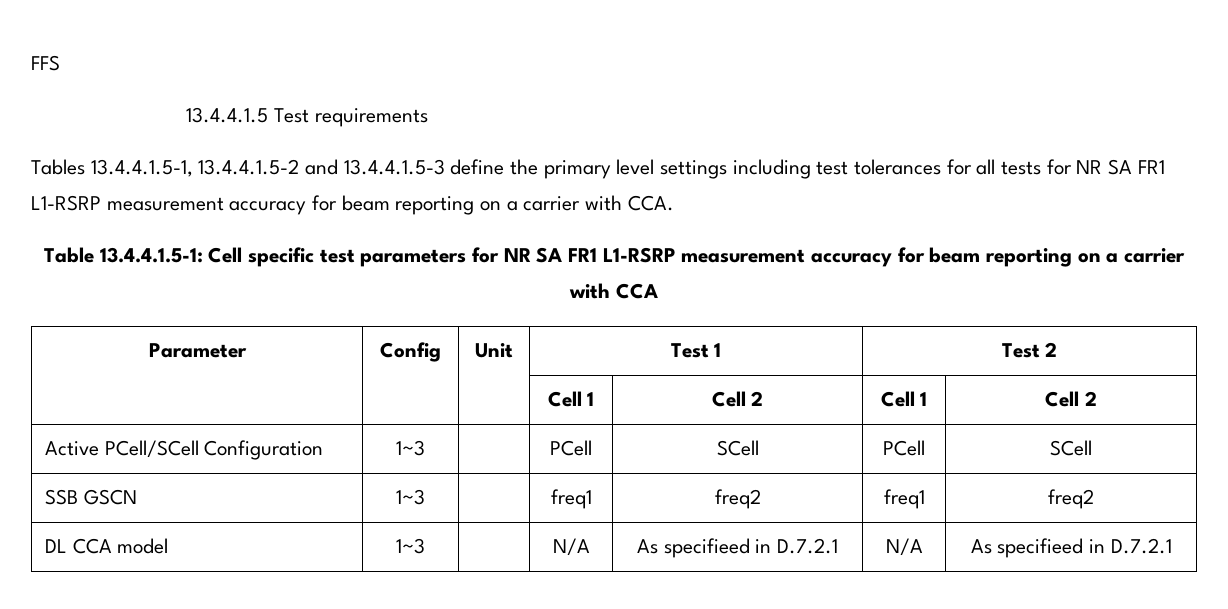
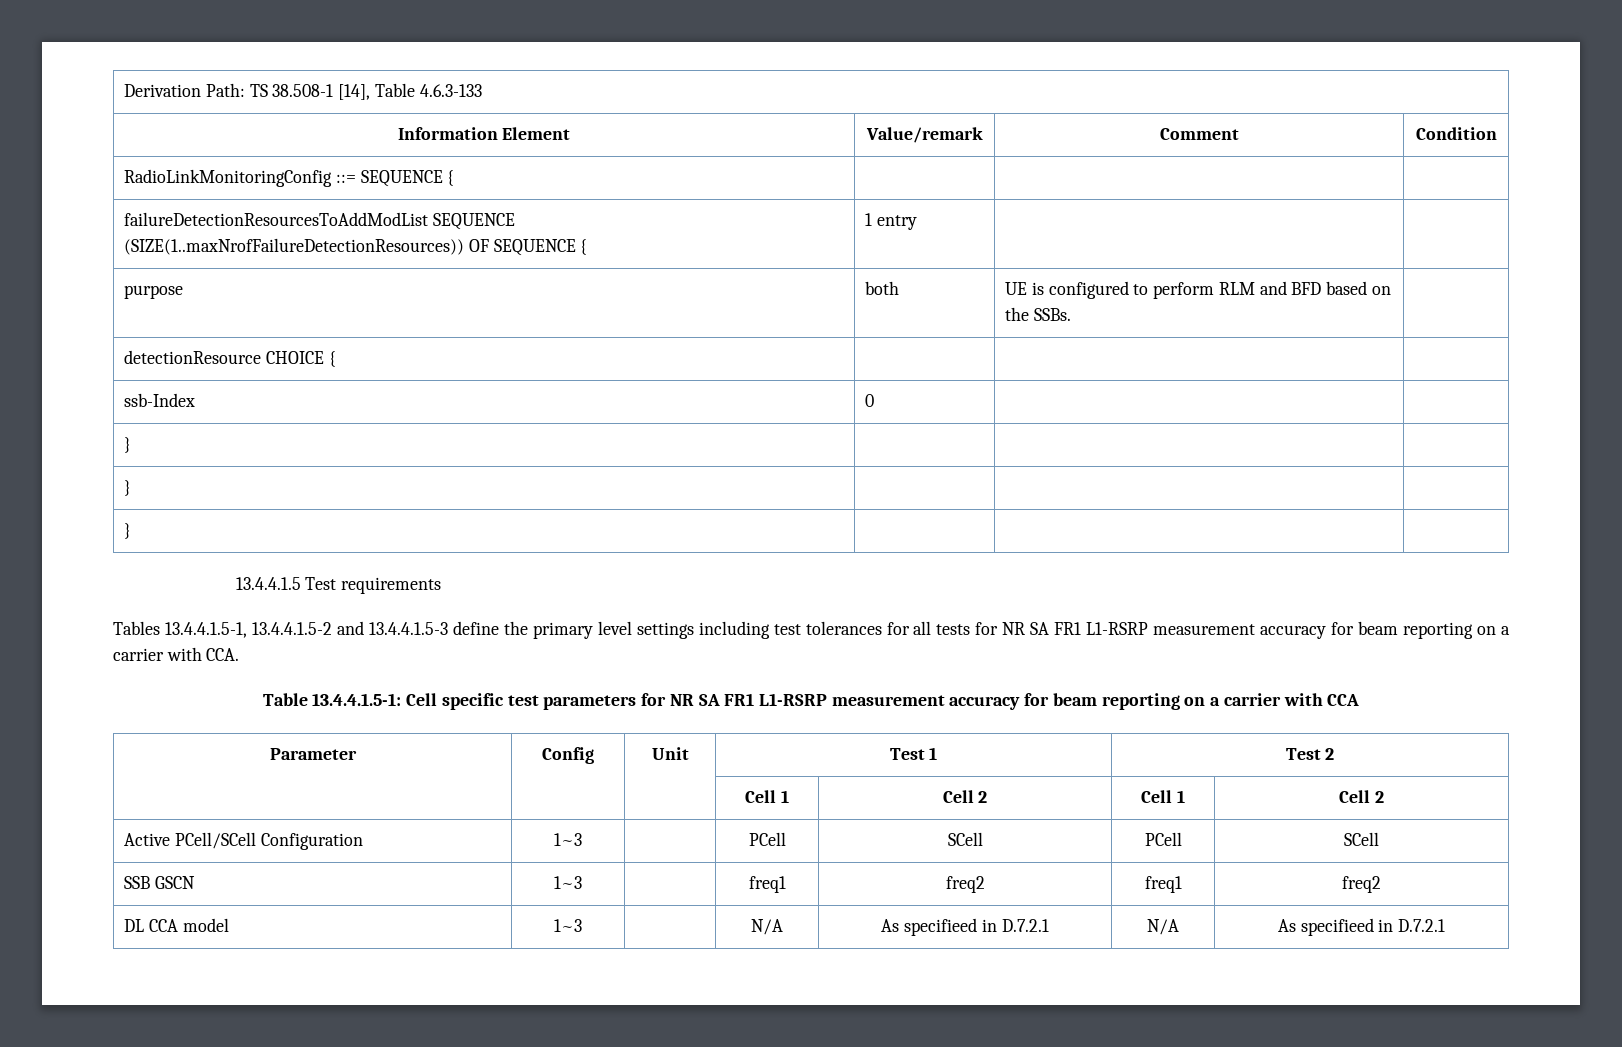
[31,55,60,71] FFS -> [124,83,482,100] [397,127,571,140] [865,127,983,143] [1159,128,1239,140] [1415,127,1497,140] [124,169,455,187] [124,212,515,230] [124,238,588,256] [865,213,917,230] [124,285,184,299] [865,281,900,295] [1005,281,1391,299] [1005,307,1071,321] [124,350,336,367] [124,393,196,407] [865,394,875,407] [124,437,132,453] [124,480,132,496] [124,523,132,539] Derivation Path: TS 38.508-1 [14], Table 4.6.3-133 // Information Element | Value/remark | Comment | Condition // RadioLinkMonitoringConfig ::= SEQUENCE { | | | // failureDetectionResourcesToAddModList SEQUENCE (SIZE(1..maxNrofFailureDetectionResources)) OF SEQUENCE { | 1 entry | | // purpose | both | UE is configured to perform RLM and BFD based on the SSBs. | // detectionResource CHOICE { | | | // ssb-Index | 0 | | // } | | | // } | | | // } | | |

